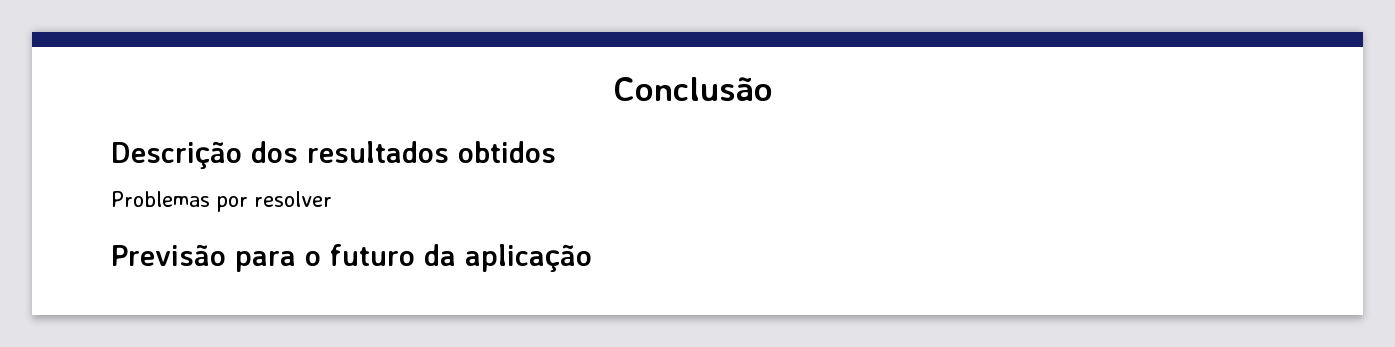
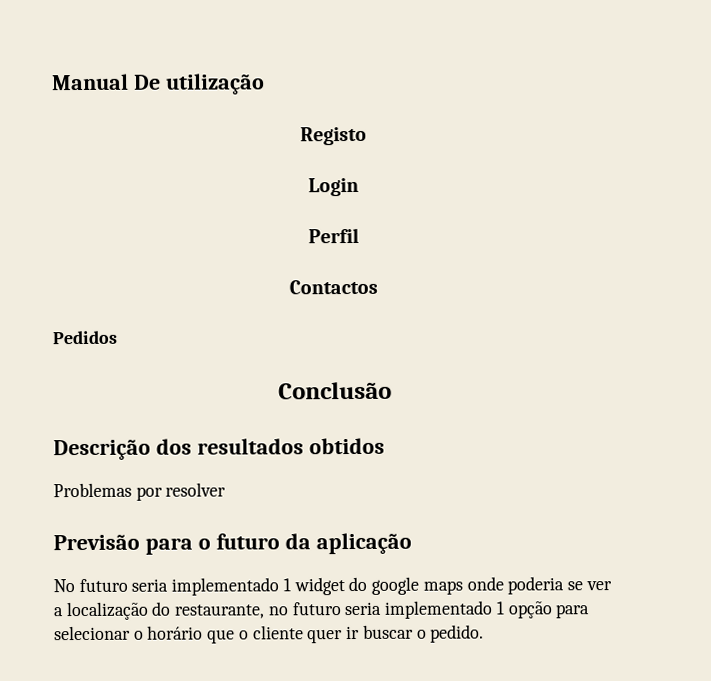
(612, 89) none -> [52,73,265,95] [300,126,367,146] [308,177,359,197] [308,227,359,244] [289,279,378,295] [52,330,118,345] Manual De utilização // Registo // Login // Perfil // Contactos // Pedidos //
(592, 258) none -> [53,576,612,596] [53,600,591,621] [54,624,485,644] // No futuro seria implementado 1 widget do google maps onde poderia se ver a localização do restaurante, no futuro seria implementado 1 opção para selecionar o horário que o cliente quer ir buscar o pedido.

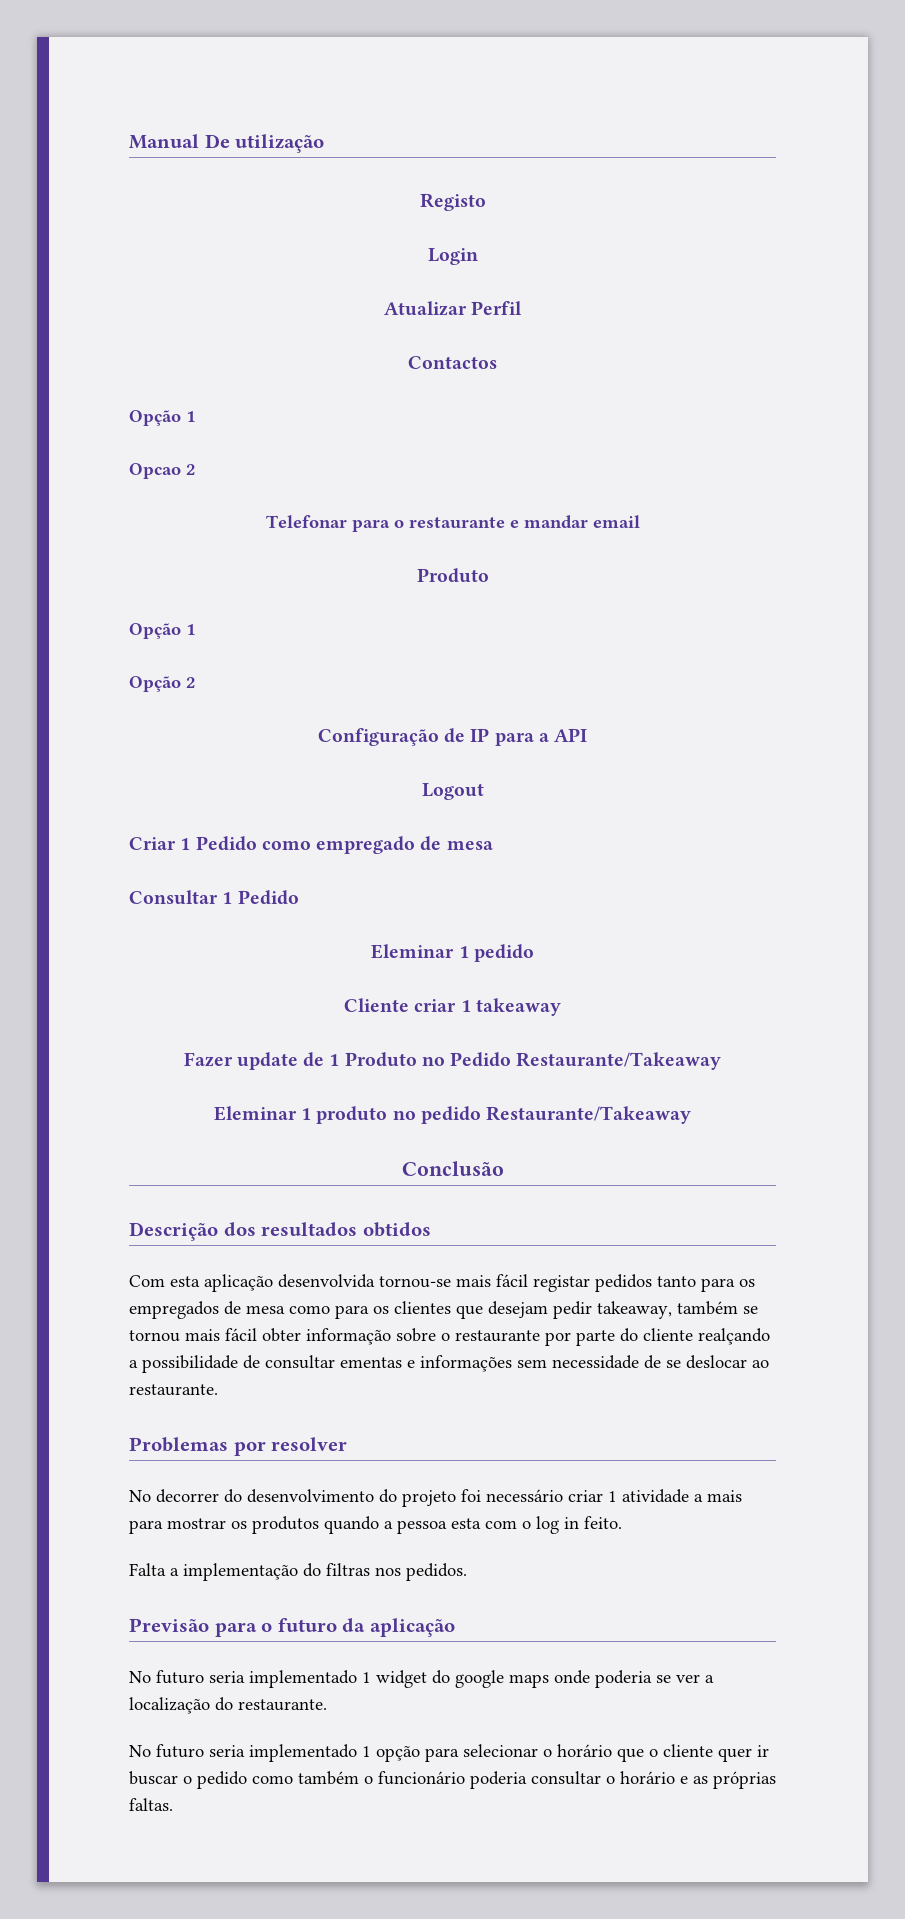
(359, 187) none -> [383,301,467,316] Atualizar
[52,330,118,345] Pedidos -> [129,410,196,426] [129,463,196,479] [265,515,640,532] [416,568,489,583] [129,623,196,639] [129,676,196,692] [317,728,588,746] [421,783,484,800] [129,836,493,854] [129,890,299,905] [371,944,534,962] [344,998,561,1016] [183,1052,722,1070] [213,1106,692,1124] Opção 1 // Opcao 2 // Telefonar para o restaurante e mandar email // Produto // Opção 1 // Opção 2 // Configuração de IP para a API // Logout // Criar 1 Pedido como empregado de mesa // Consultar 1 Pedido // Eleminar 1 pedido // Cliente criar 1 takeaway // Fazer update de 1 Produto no Pedido Restaurante/Takeaway // Eleminar 1 produto no pedido Restaurante/Takeaway
[53,482,227,501] Problemas por resolver -> [129,1274,755,1292] [129,1301,758,1319] [129,1328,770,1346] [129,1355,769,1373] [129,1384,218,1396] [129,1437,348,1456] [129,1489,742,1507] [129,1516,622,1534] [129,1563,467,1581] Com esta aplicação desenvolvida tornou-se mais fácil registar pedidos tanto para os empregados de mesa como para os clientes que desejam pedir takeaway, também se tornou mais fácil obter informação sobre o restaurante por parte do cliente realçando a possibilidade de consultar ementas e informações sem necessidade de se deslocar ao restaurante. // Problemas por resolver // No decorrer do desenvolvimento do projeto foi necessário criar 1 atividade a mais para mostrar os produtos quando a pessoa esta com o log in feito. // Falta a implementação do filtras nos pedidos.
[174,604,289,619] restaurante, no -> [238,1699,327,1711] [129,1745,151,1757] restaurante. // No
[430,624,485,643] pedido. -> [197,1771,776,1789] [129,1798,173,1811] pedido como também o funcionário poderia consultar o horário e as próprias faltas.

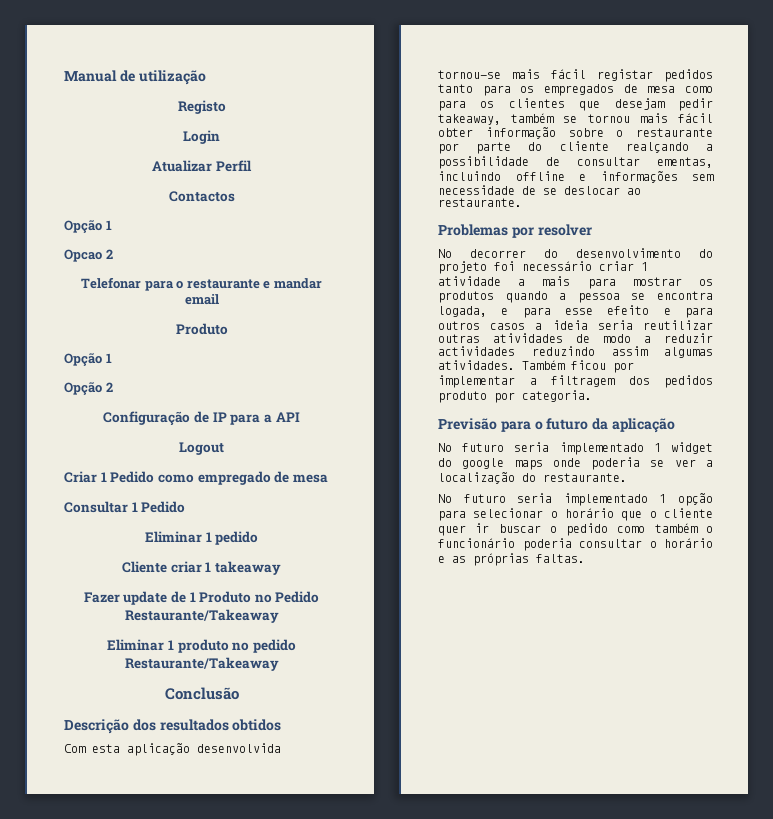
[204,134,230,148] De -> [119,70,135,82] de
[371,944,455,959] Eleminar -> [144,531,202,543] Eliminar
[213,1106,297,1121] Eleminar -> [107,639,165,651] Eliminar
[340,1357,402,1368] ementas -> [657,157,713,168] [438,171,565,181] ementas, incluindo offline
[451,1516,622,1534] [129,1563,467,1581] esta com o log in feito. // Falta a implementação do filtras nos pedidos. -> [631,291,713,300] [438,305,713,318] [438,320,713,330] [438,333,713,343] [438,346,713,358] [438,360,634,373] [438,375,713,388] [438,390,592,403] se encontra logada, e para esse efeito e para outros casos a ideia seria reutilizar outras atividades de modo a reduzir actividades reduzindo assim algumas atividades. Também ficou por implementar a filtragem dos pedidos produto por categoria.

